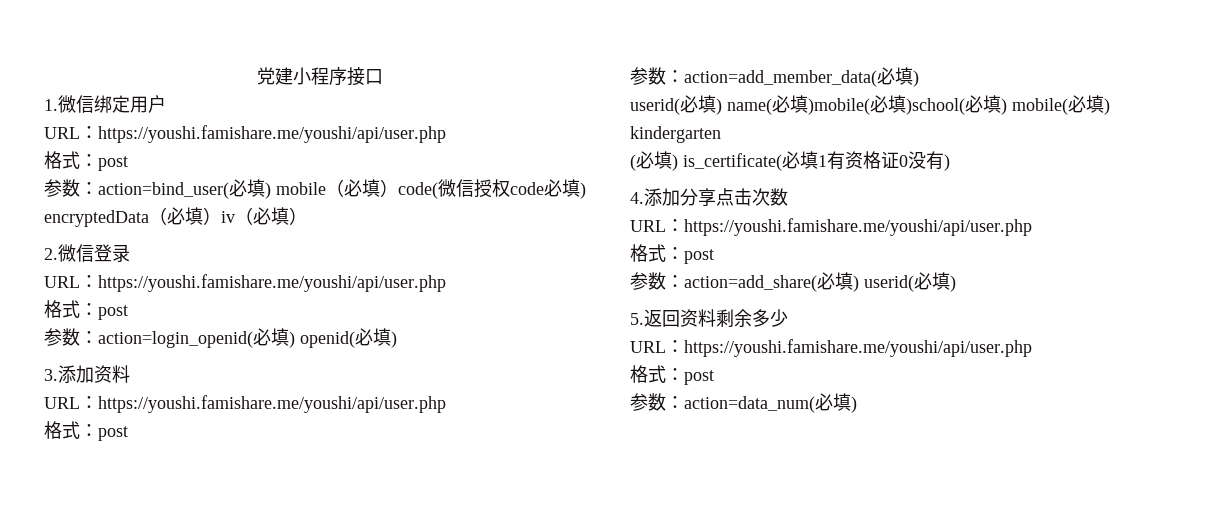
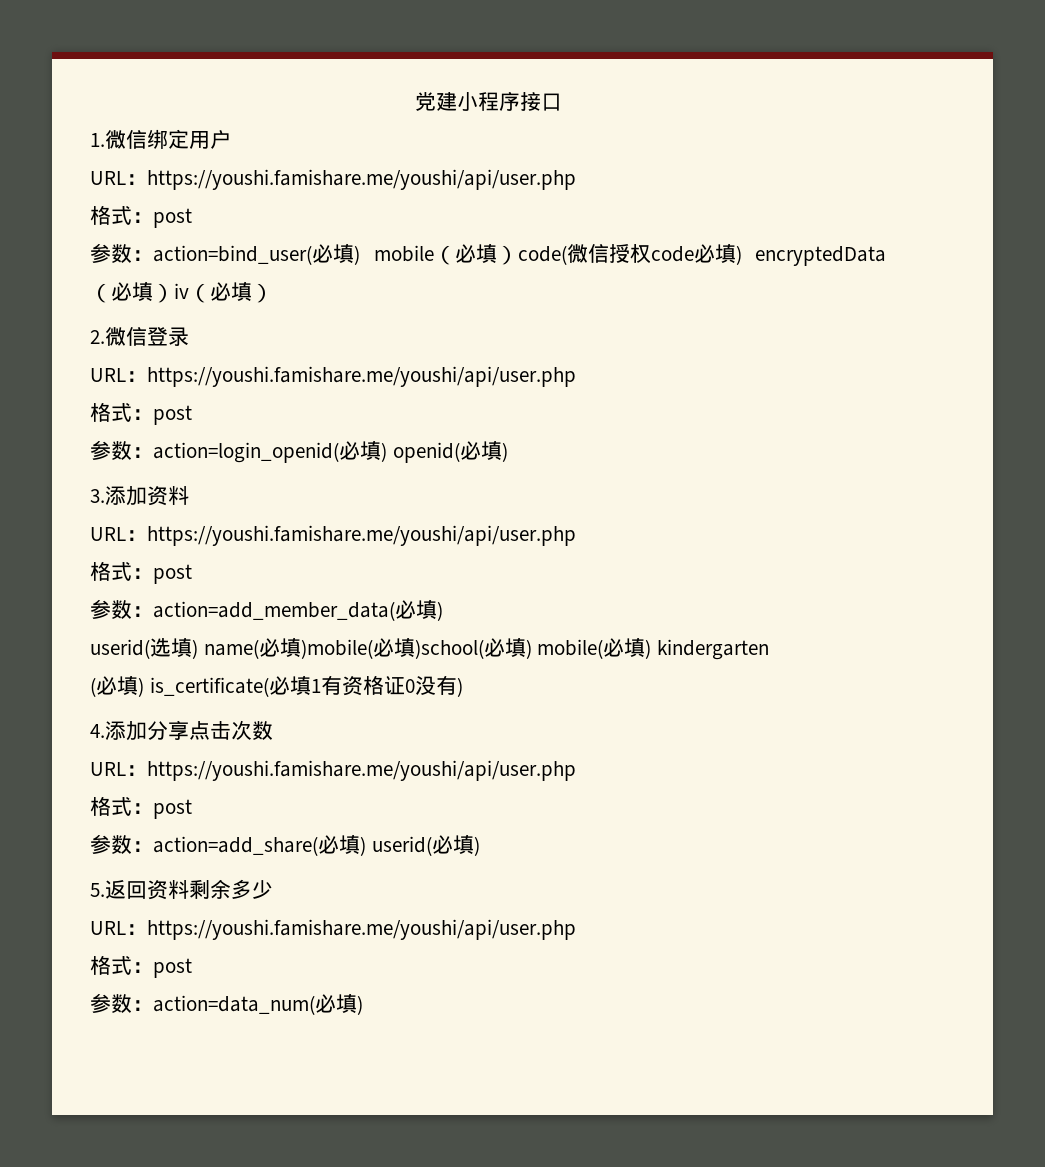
[680,95,698,113] 必 -> [150,638,171,657] 选

